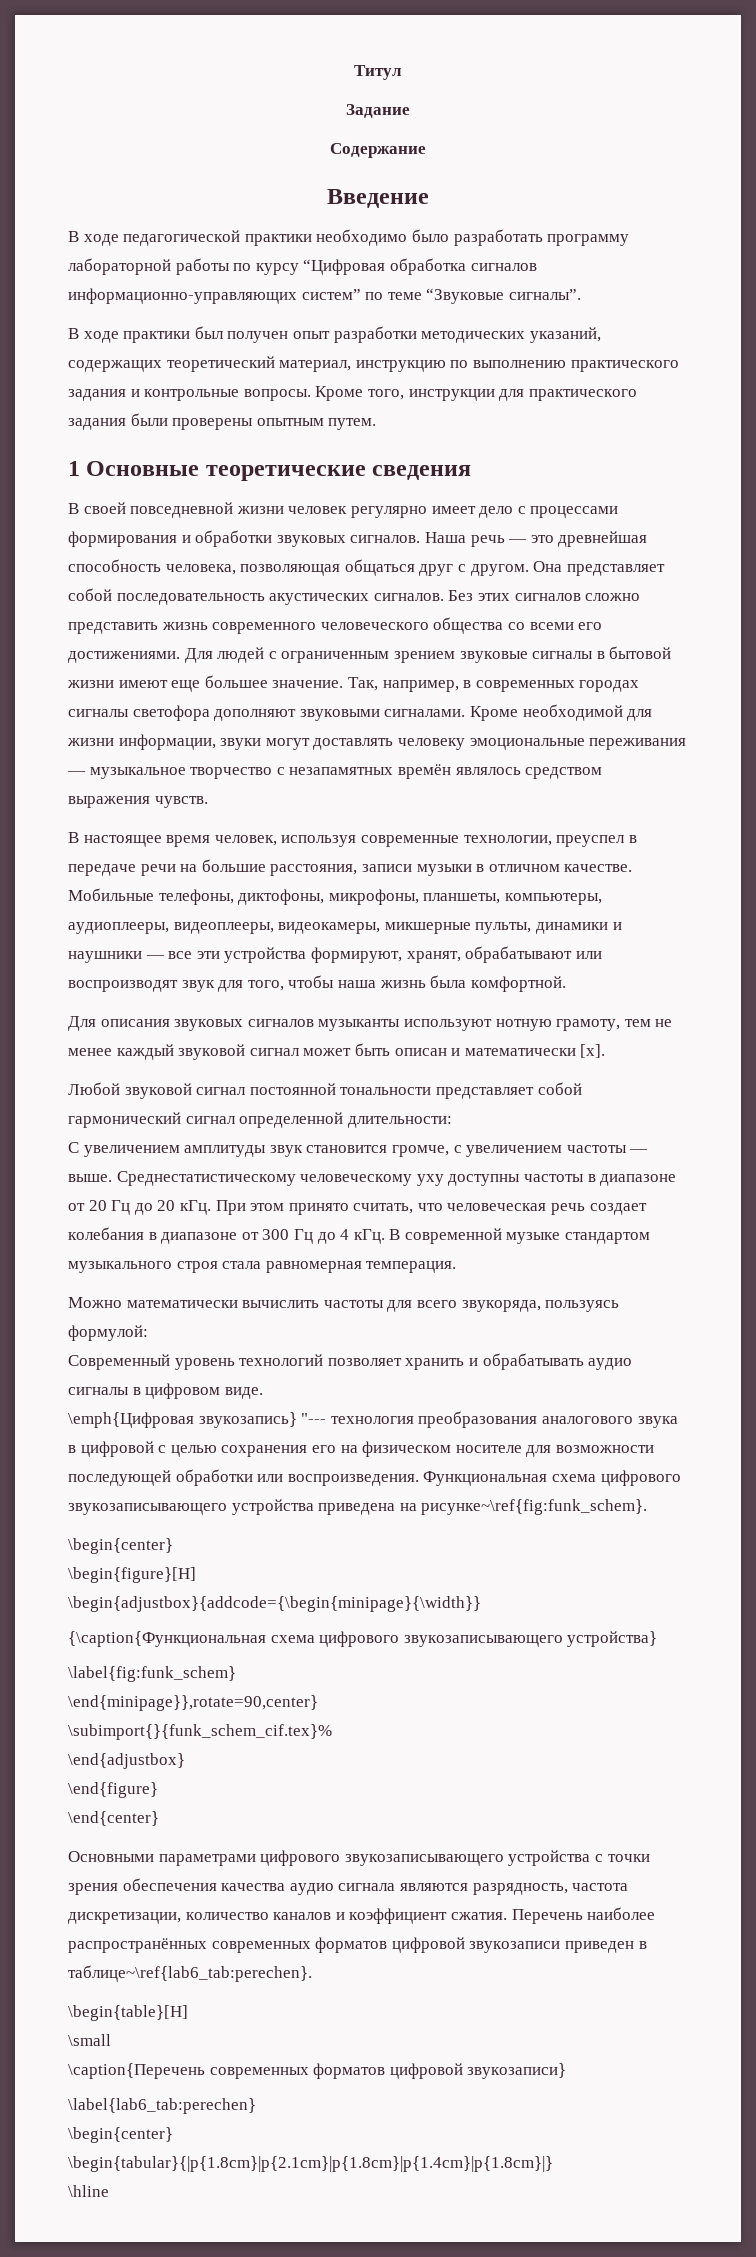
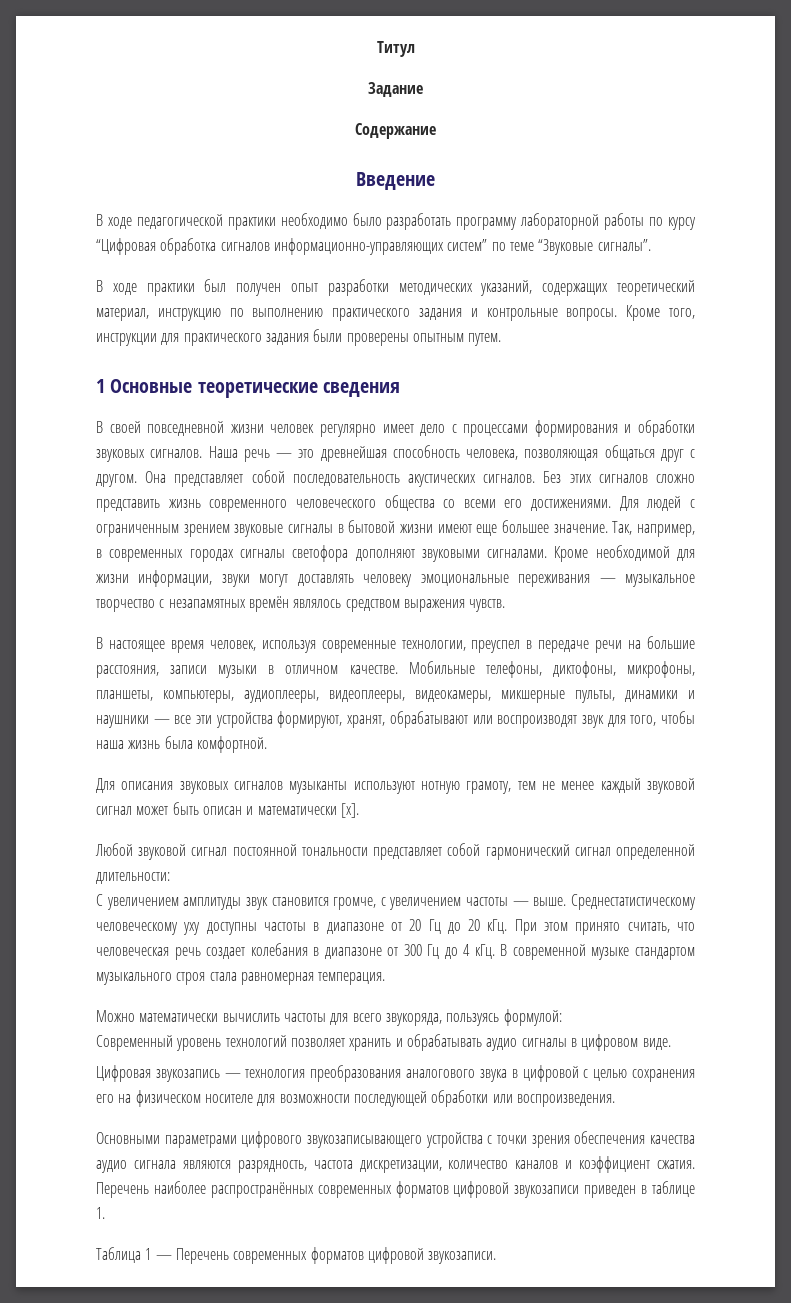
[68,1412,327,1428] \emph{Цифровая звукозапись} "--- -> [96,1065,241,1082] Цифровая звукозапись —
[423,1470,681,1486] [68,1499,648,1515] [68,1538,173,1554] [68,1567,196,1583] [68,1596,481,1612] [68,1631,658,1647] [68,1666,236,1682] [68,1695,318,1711] [68,1724,332,1740] [68,1753,185,1769] [68,1782,158,1798] [68,1811,159,1826] Функциональная схема цифрового звукозаписывающего устройства приведена на рисунке~\ref{fig:funk_schem}. // \begin{center} // \begin{figure}[H] // \begin{adjustbox}{addcode={\begin{minipage}{\width}} // {\caption{Функциональная схема цифрового звукозаписывающего устройства} // \label{fig:funk_schem} // \end{minipage}},rotate=90,center} // \subimport{}{funk_schem_cif.tex}% // \end{adjustbox} // \end{figure} // \end{center} -> (615, 1100) none
[68,1965,312,1982] [68,2005,188,2021] [68,2034,111,2046] [68,2063,567,2079] [68,2098,256,2114] [68,2127,173,2143] [68,2156,553,2172] [68,2185,109,2197] таблице~\ref{lab6_tab:perechen}. // \begin{table}[H] // \small // \caption{Перечень современных форматов цифровой звукозаписи} // \label{lab6_tab:perechen} // \begin{center} // \begin{tabular}{|p{1.8cm}|p{2.1cm}|p{1.8cm}|p{1.4cm}|p{1.8cm}|} // \hline -> [652,1181,696,1197] [96,1207,105,1219] [96,1247,497,1264] таблице 1. // Таблица 1 — Перечень современных форматов цифровой звукозаписи.

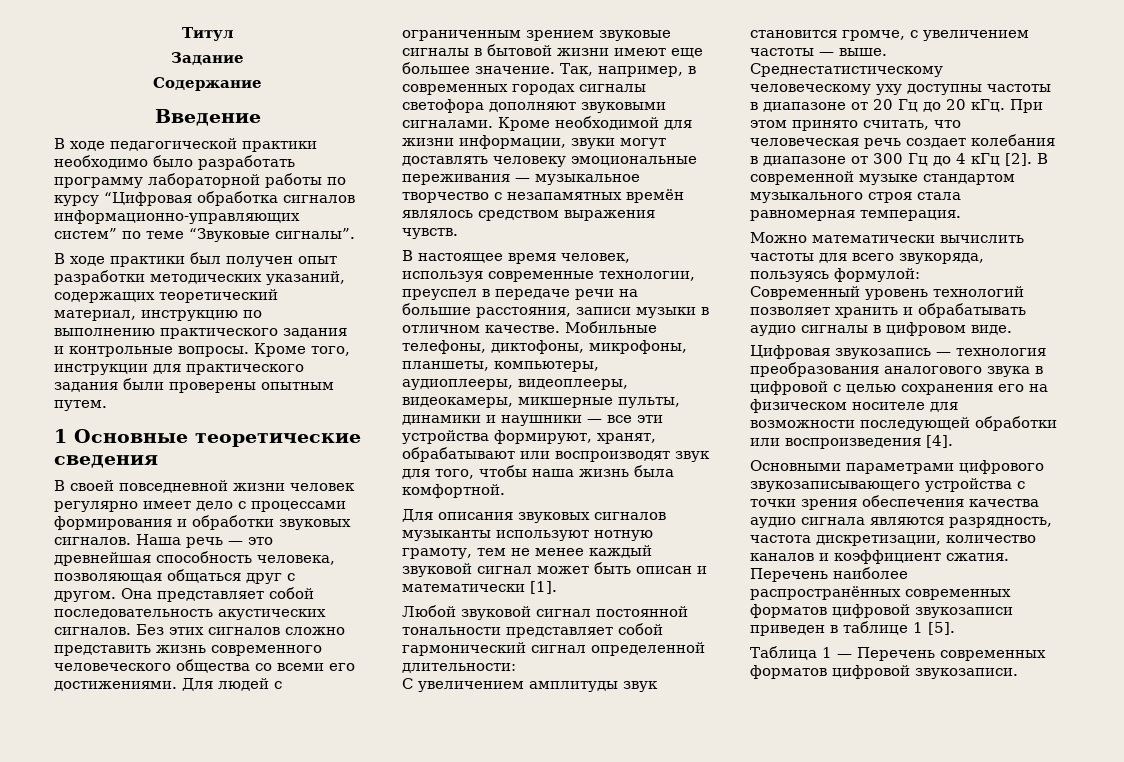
[340,803,359,818] [x]. -> [530,581,557,594] [1].
[474,944,495,959] кГц. -> [971,153,1032,166] кГц [2].
[516,1094,615,1107] воспроизведения. -> [785,435,953,449] воспроизведения [4].
[96,1207,105,1219] 1. -> [913,622,955,635] 1 [5].

